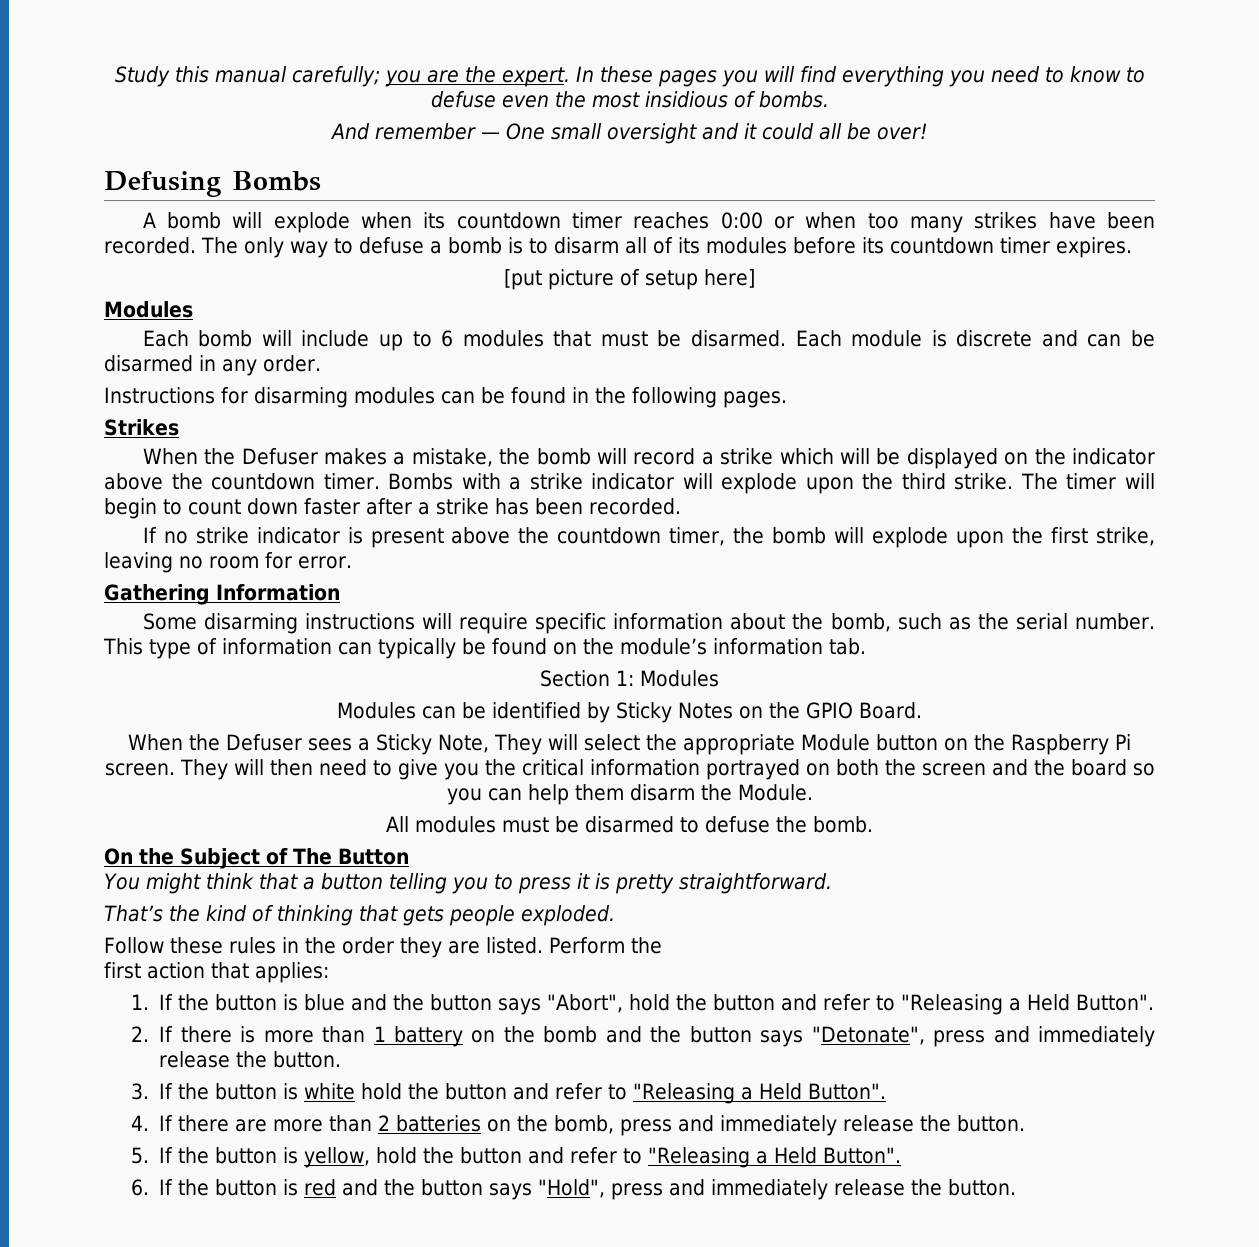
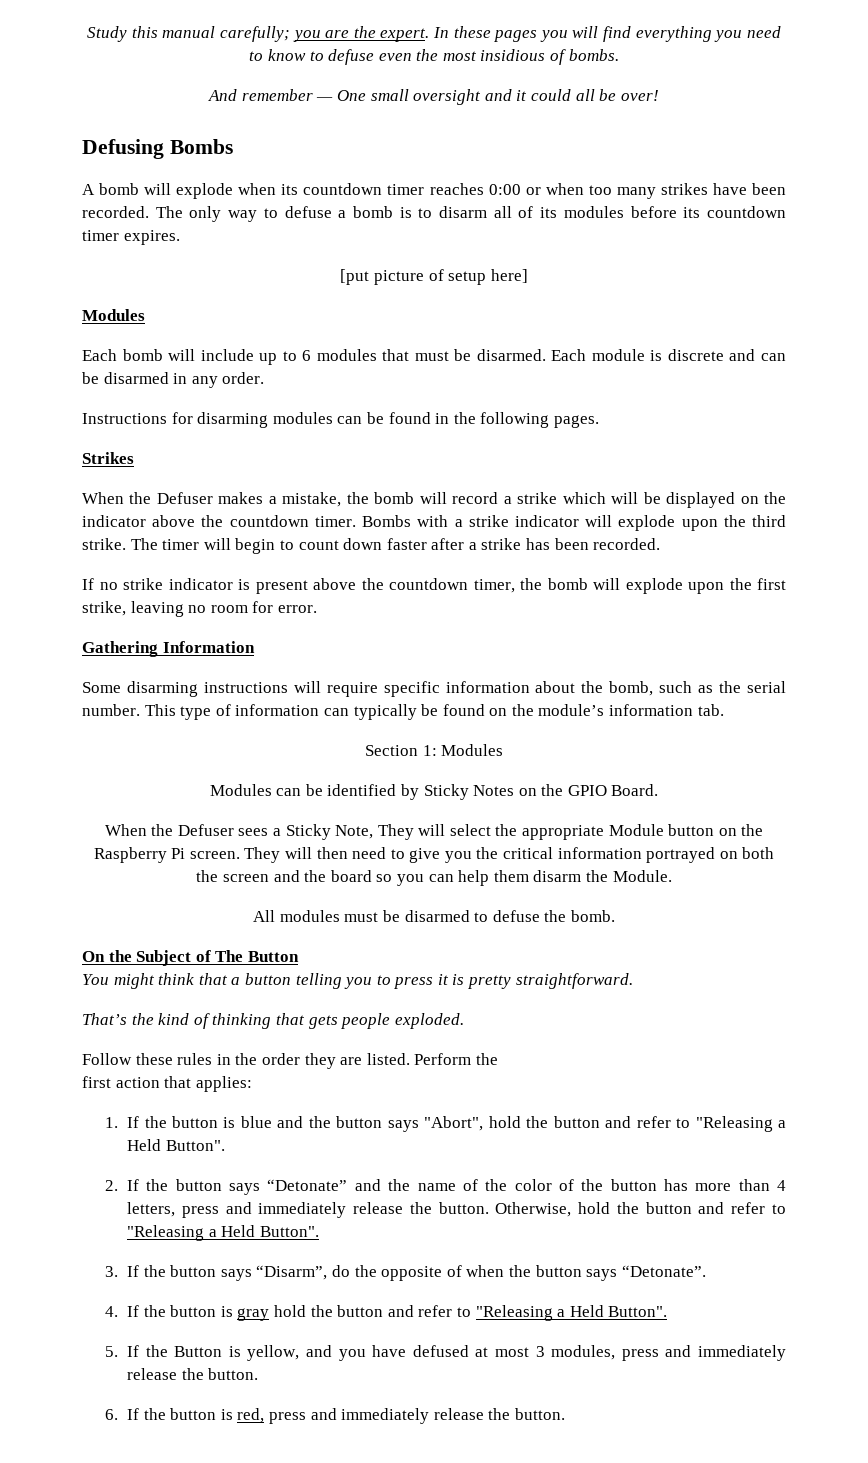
[180,1026,1155,1047] [159,1051,342,1068] [130,1083,887,1104] [130,1115,1026,1136] [130,1147,371,1168] there is more than 1 battery on the bomb and the button says "Detonate", press and immediately release the button. // 3. If the button is white hold the button and refer to "Releasing a Held Button". // 4. If there are more than 2 batteries on the bomb, press and immediately release the button. // 5. If the button is yellow, -> [146,1179,786,1195] [127,1202,572,1218] the button says “Detonate” and the name of the color of the button has more than 4 letters, press and immediately release the button. Otherwise,
[130,1179,1017,1200] 6. If the button is red and the button says "Hold", press and immediately release the button. -> [104,1265,706,1281] [104,1305,668,1321] [104,1345,787,1361] [127,1368,259,1380] [104,1408,565,1424] 3. If the button says “Disarm”, do the opposite of when the button says “Detonate”. // 4. If the button is gray hold the button and refer to "Releasing a Held Button". // 5. If the Button is yellow, and you have defused at most 3 modules, press and immediately release the button. // 6. If the button is red, press and immediately release the button.

